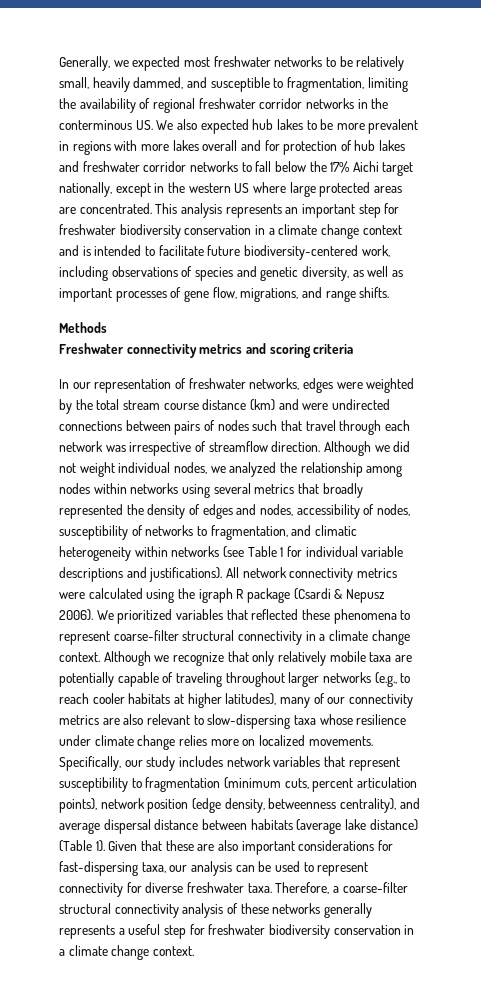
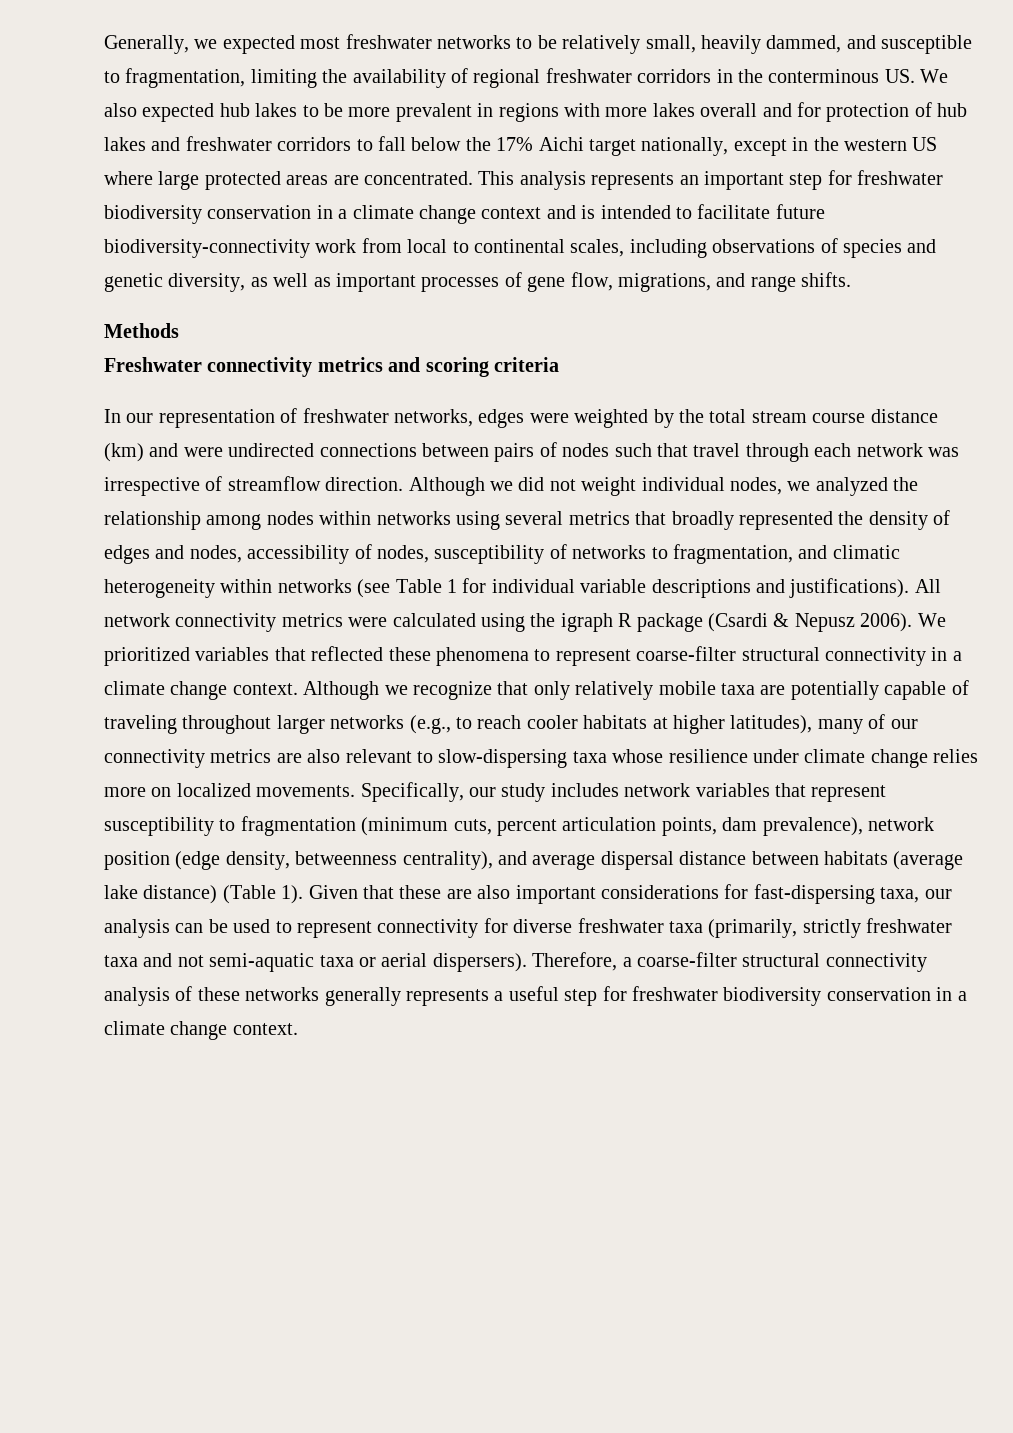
[259,98,354,109] corridor networks -> [637,69,712,83] corridors
[143,161,238,172] corridor networks -> [277,137,352,151] corridors
[243,245,390,260] biodiversity-centered work, -> [104,238,625,258] biodiversity-connectivity work from local to continental scales,
[59,798,97,813] points), -> [661,817,863,836] points, dam prevalence),
[247,883,272,893] taxa. -> [668,918,953,938] [104,953,527,972] taxa (primarily, strictly freshwater taxa and not semi-aquatic taxa or aerial dispersers).

